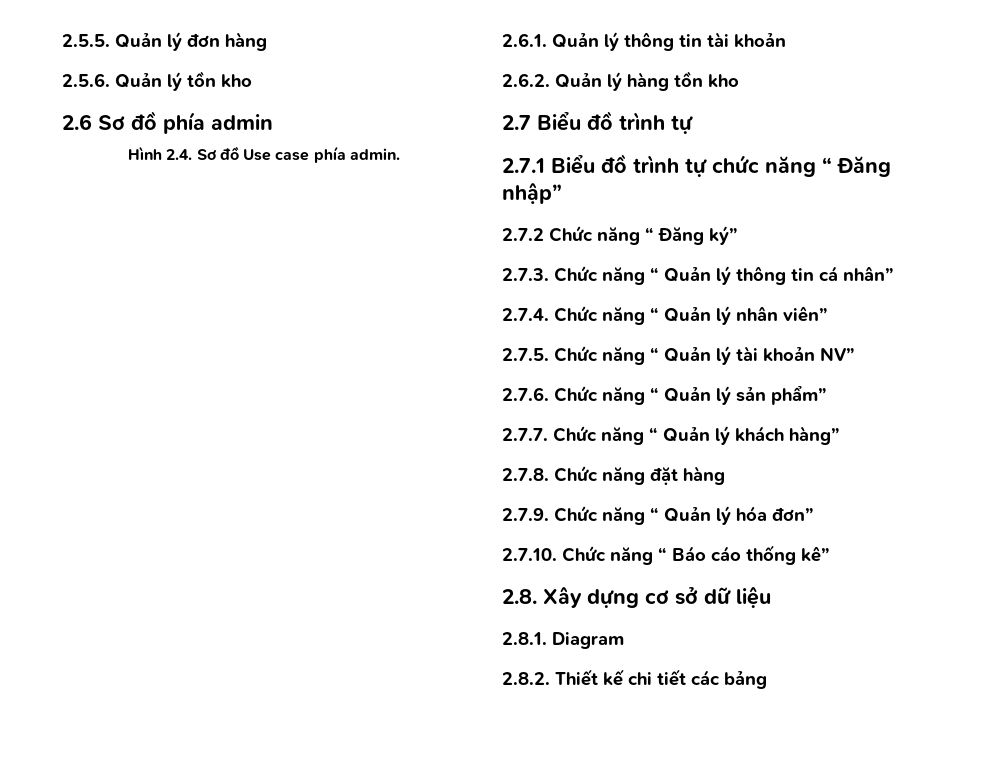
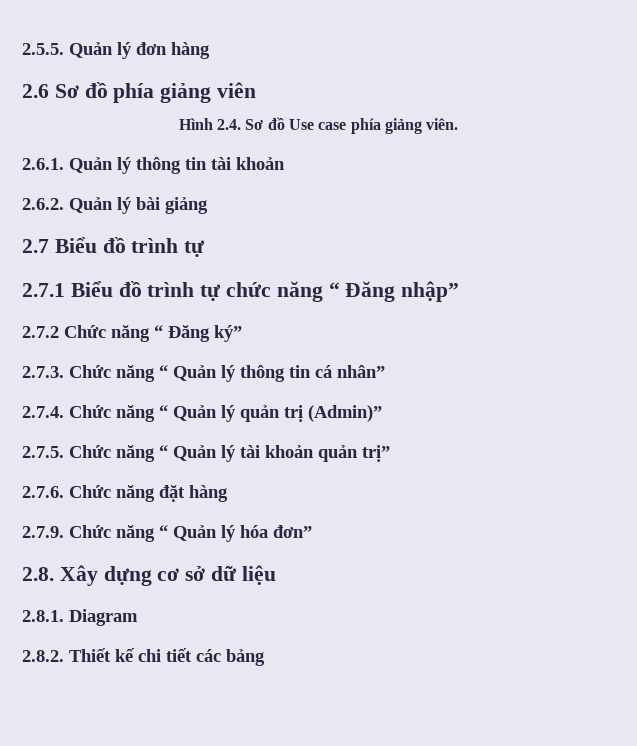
[62,71,252,91] // 2.5.6. Quản lý tồn kho -> (210, 50) none
[211,114,273,130] admin -> [160,82,257,103] giảng viên
[350,148,401,160] admin. -> [384,118,459,134] giảng viên.
[627,71,739,91] hàng tồn kho -> [136,197,208,214] bài giảng
[736,306,828,322] nhân viên” -> [240,405,382,422] quản trị (Admin)”
[820,347,855,361] NV” -> [318,445,390,462] quản trị”
[650,386,827,405] [502,426,840,445] [502,466,645,485] “ Quản lý sản phẩm” // 2.7.7. Chức năng “ Quản lý khách hàng” // 2.7.8. Chức năng -> (155, 493) none
[502,545,830,565] // 2.7.10. Chức năng “ Báo cáo thống kê” -> (312, 531) none

